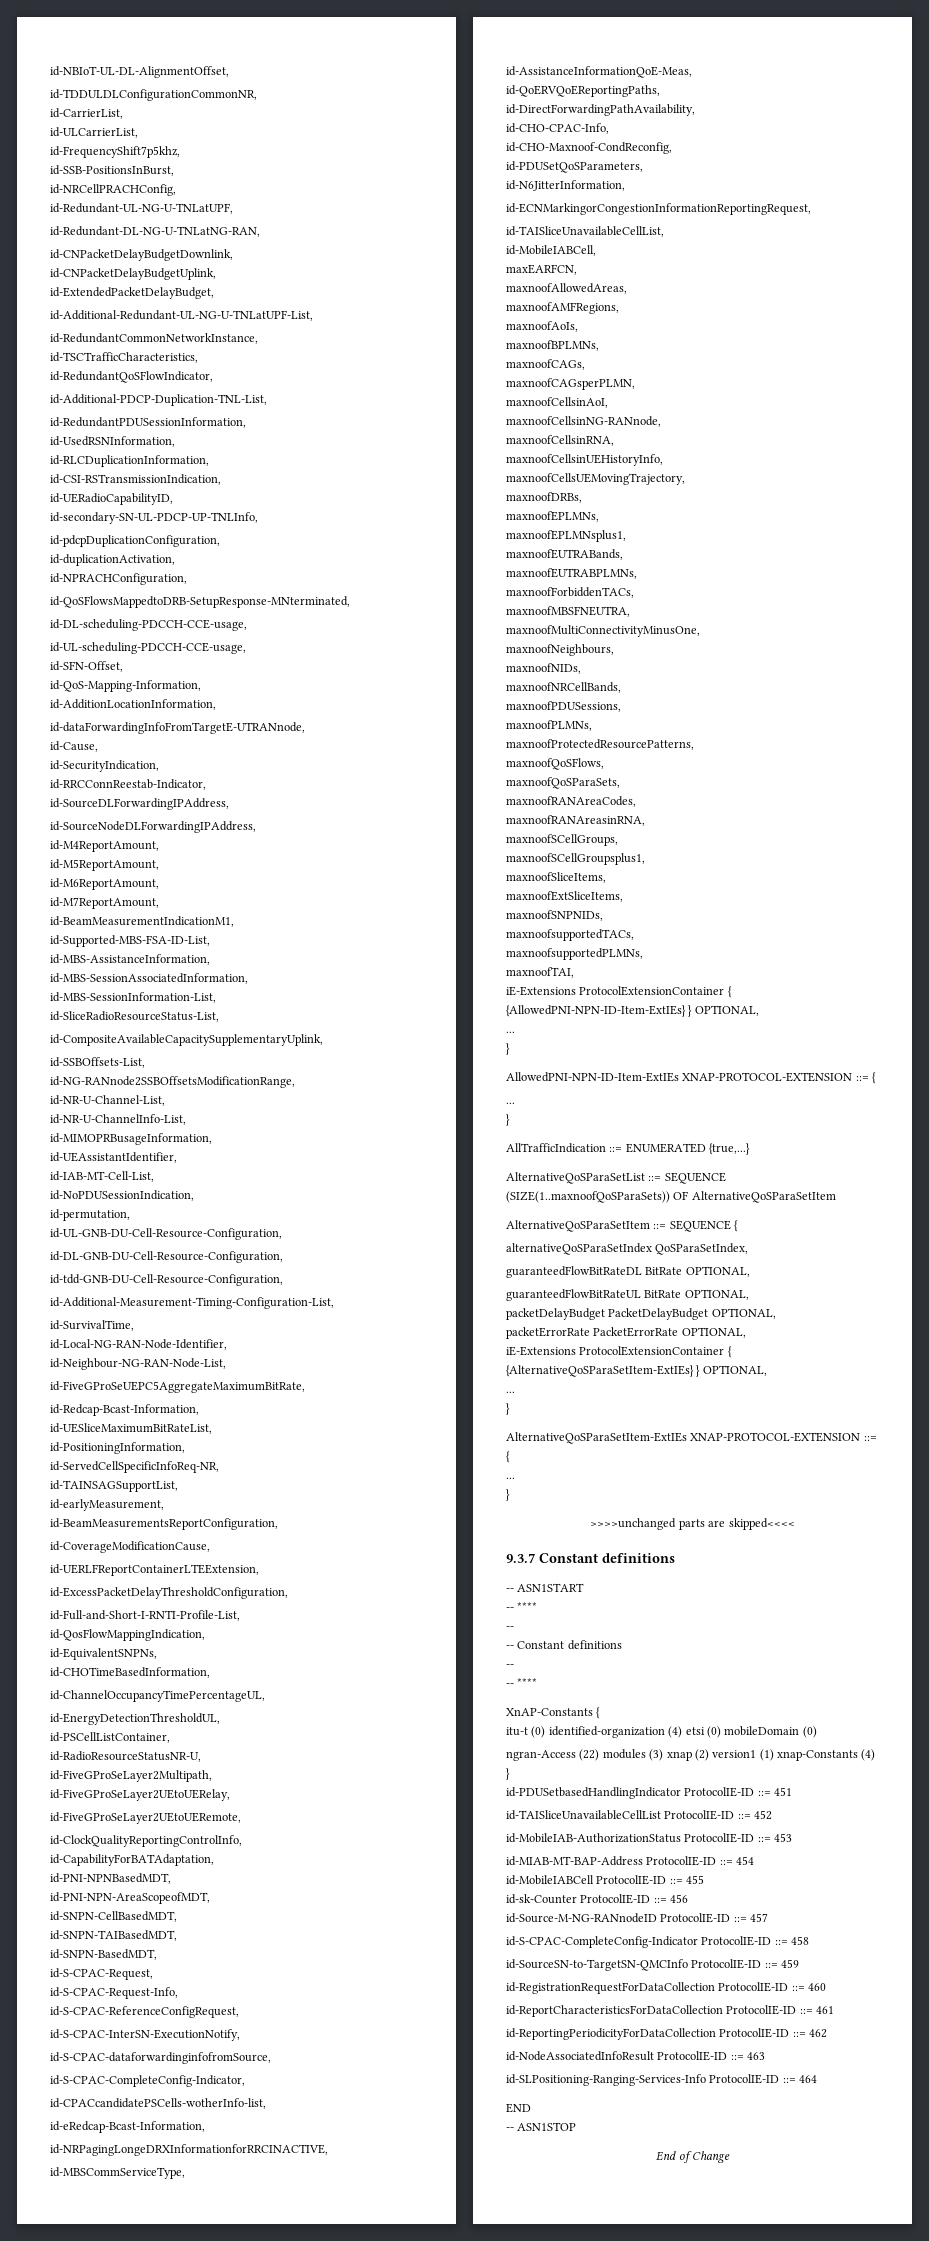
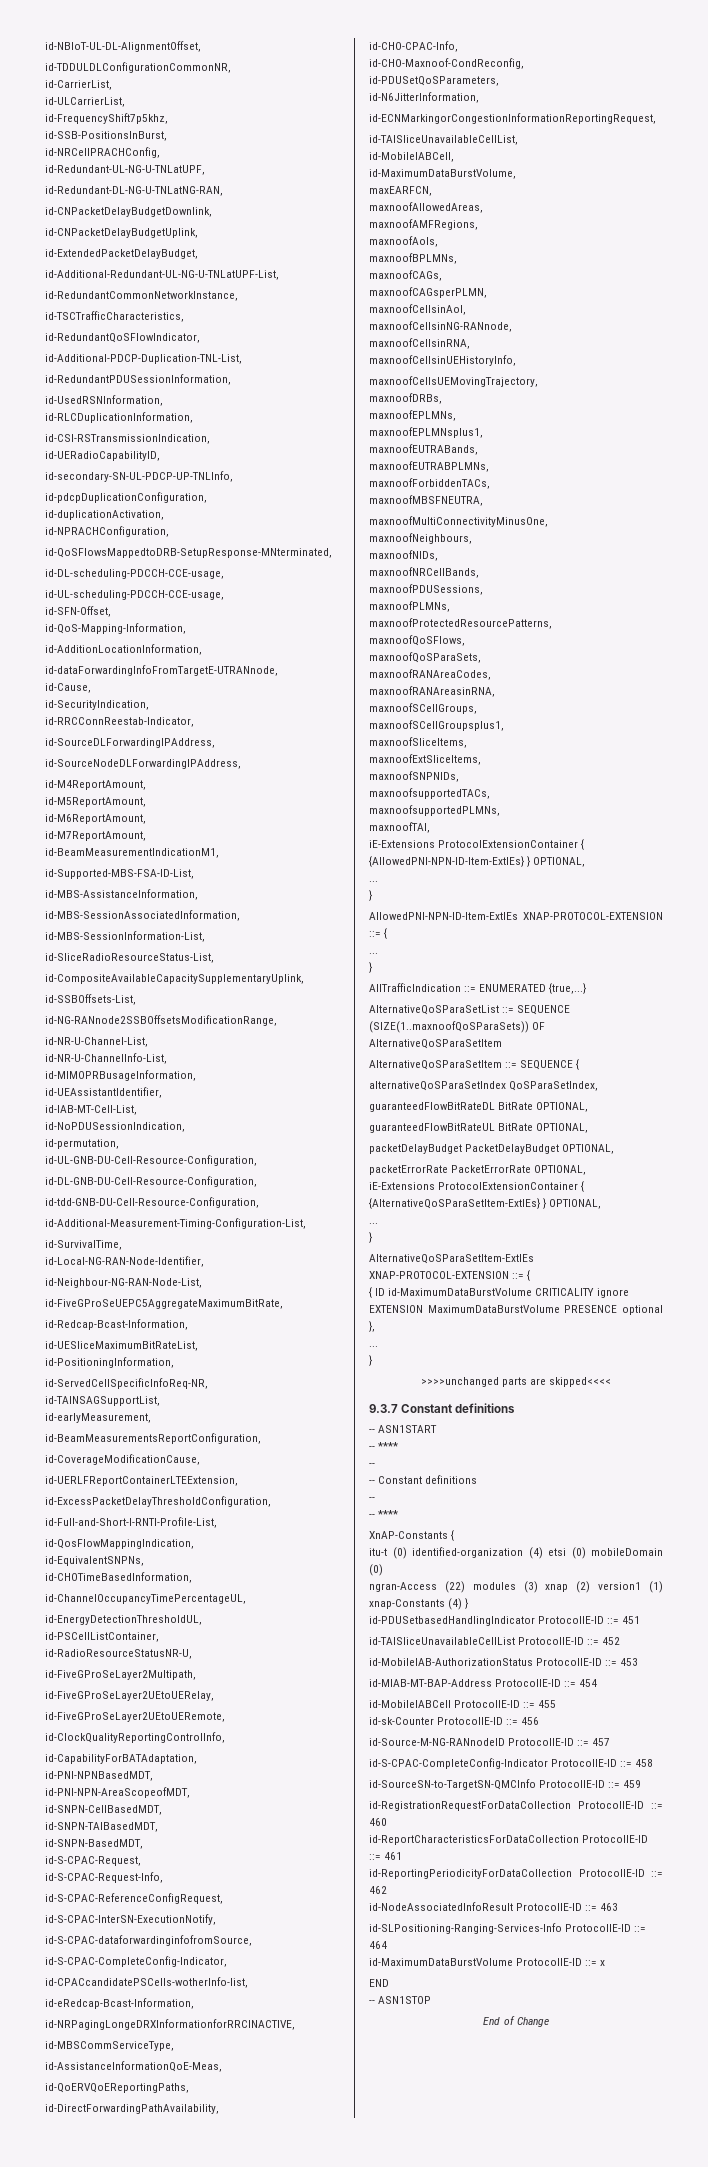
(596, 250) none -> [369,169,516,179] // id-MaximumDataBurstVolume,
(510, 1457) none -> [369,1287,630,1298] [369,1305,663,1315] [369,1321,375,1332] // { ID id-MaximumDataBurstVolume CRITICALITY ignore EXTENSION MaximumDataBurstVolume PRESENCE optional },
(818, 2079) none -> [369,1958,606,1966] // id-MaximumDataBurstVolume ProtocolIE-ID ::= x

